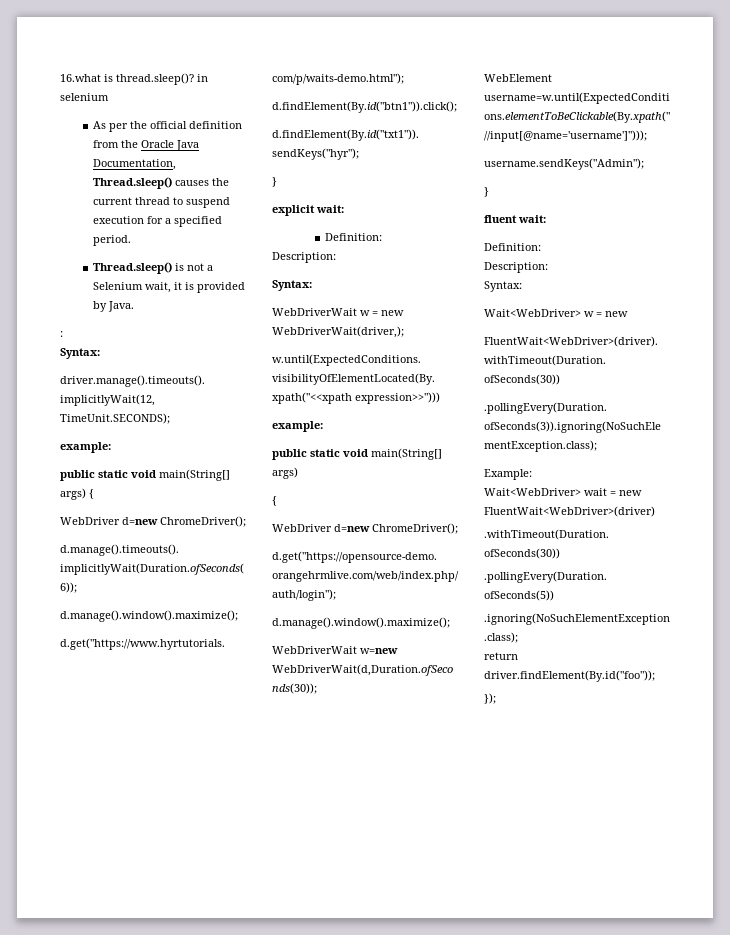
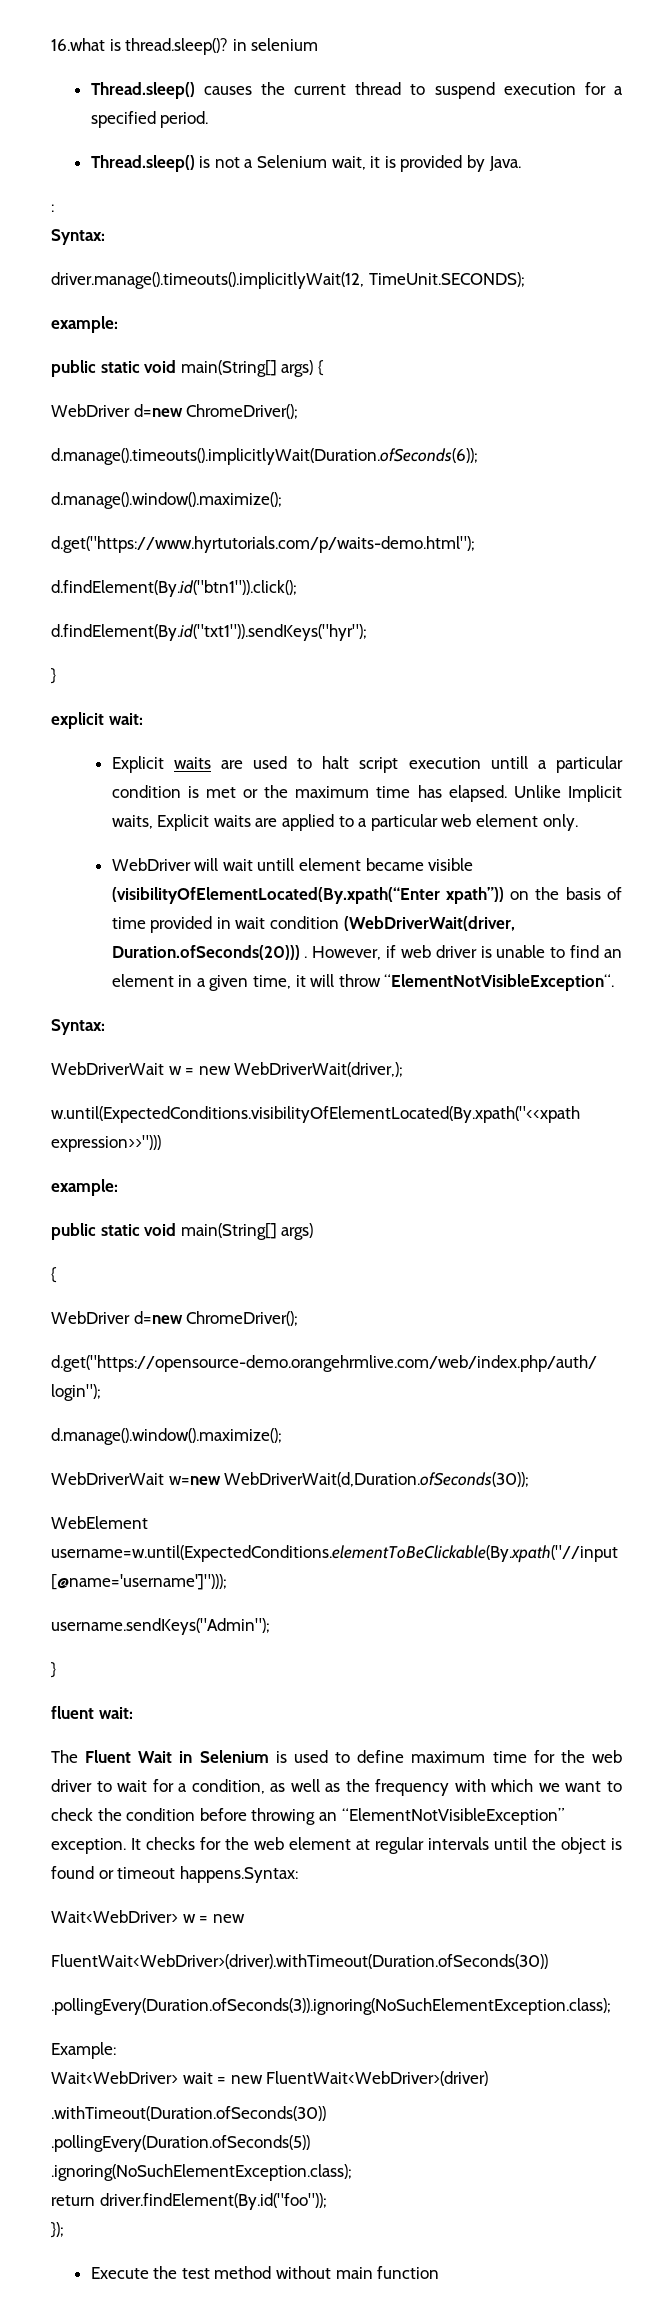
[92,121,242,132] [92,140,199,151] [92,159,176,170] As per the official definition from the Oracle Java Documentation, -> (319, 44) none
[325,233,383,241] [272,252,336,263] Definition: // Description: -> [111,756,623,773] [111,785,622,802] [111,814,578,831] [111,858,474,871] [111,887,622,904] [111,916,515,933] [111,945,622,960] [111,974,615,991] Explicit waits are used to halt script execution untill a particular condition is met or the maximum time has elapsed. Unlike Implicit waits, Explicit waits are applied to a particular web element only. // WebDriver will wait untill element became visible (visibilityOfElementLocated(By.xpath(“Enter xpath”)) on the basis of time provided in wait condition (WebDriverWait(driver, Duration.ofSeconds(20))) . However, if web driver is unable to find an element in a given time, it will throw “ElementNotVisibleException“.
[484,243,541,251] [484,262,548,273] [484,281,522,292] Definition: // Description: // Syntax: -> [51,1750,622,1763] [51,1779,622,1796] [51,1808,564,1825] [51,1837,622,1854] [51,1866,298,1883] The Fluent Wait in Selenium is used to define maximum time for the web driver to wait for a condition, as well as the frequency with which we want to check the condition before throwing an “ElementNotVisibleException” exception. It checks for the web element at regular intervals until the object is found or timeout happens.Syntax:
(496, 698) none -> [90,2266,440,2279] // Execute the test method without main function

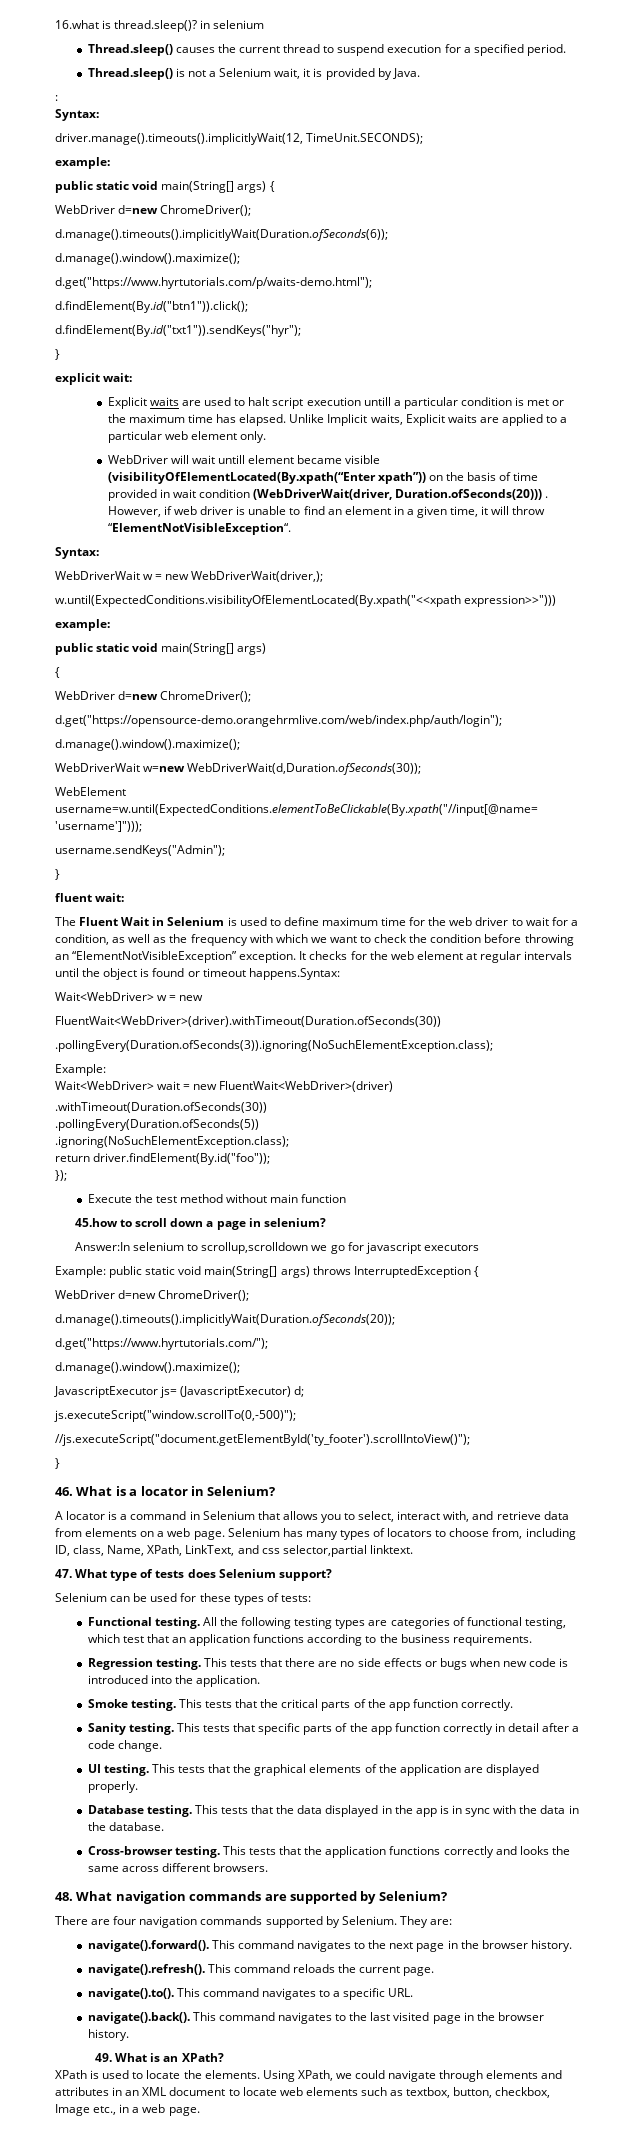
(440, 2272) none -> [75,1218,326,1230] [75,1242,479,1254] [55,1266,479,1278] [55,1290,250,1301] [55,1314,395,1326] [55,1338,268,1350] [55,1362,240,1374] [54,1386,305,1398] [54,1410,296,1422] [55,1434,470,1446] [55,1458,60,1469] [55,1486,276,1496] [55,1511,569,1523] [55,1528,576,1540] [55,1545,413,1557] [55,1569,332,1581] [55,1593,311,1605] [87,1617,566,1629] [87,1634,532,1646] [87,1658,569,1670] [87,1675,261,1687] [87,1699,513,1711] [87,1723,580,1735] [87,1740,162,1752] [87,1764,539,1776] [87,1781,138,1793] [87,1805,579,1817] [87,1822,164,1831] [87,1846,570,1858] [87,1863,269,1872] [55,1891,447,1904] [55,1916,452,1928] [87,1940,572,1952] [87,1964,435,1976] [87,1988,414,2000] [87,2012,544,2024] [87,2029,129,2041] [95,2053,224,2062] [55,2070,563,2082] [55,2087,551,2098] [55,2104,200,2116] // 45.how to scroll down a page in selenium? // Answer:In selenium to scrollup,scrolldown we go for javascript executors // Example: public static void main(String[] args) throws InterruptedException { // WebDriver d=new ChromeDriver(); // d.manage().timeouts().implicitlyWait(Duration.ofSeconds(20)); // d.get("https://www.hyrtutorials.com/"); // d.manage().window().maximize(); // JavascriptExecutor js= (JavascriptExecutor) d; // js.executeScript("window.scrollTo(0,-500)"); // //js.executeScript("document.getElementById('ty_footer').scrollIntoView()"); // } // 46. What is a locator in Selenium? // A locator is a command in Selenium that allows you to select, interact with, and retrieve data from elements on a web page. Selenium has many types of locators to choose from, including ID, class, Name, XPath, LinkText, and css selector,partial linktext. // 47. What type of tests does Selenium support? // Selenium can be used for these types of tests: // Functional testing. All the following testing types are categories of functional testing, which test that an application functions according to the business requirements. // Regression testing. This tests that there are no side effects or bugs when new code is introduced into the application. // Smoke testing. This tests that the critical parts of the app function correctly. // Sanity testing. This tests that specific parts of the app function correctly in detail after a code change. // UI testing. This tests that the graphical elements of the application are displayed properly. // Database testing. This tests that the data displayed in the app is in sync with the data in the database. // Cross-browser testing. This tests that the application functions correctly and looks the same across different browsers. // 48. What navigation commands are supported by Selenium? // There are four navigation commands supported by Selenium. They are: // navigate().forward(). This command navigates to the next page in the browser history. // navigate().refresh(). This command reloads the current page. // navigate().to(). This command navigates to a specific URL. // navigate().back(). This command navigates to the last visited page in the browser history. // 49. What is an XPath? // XPath is used to locate the elements. Using XPath, we could navigate through elements and attributes in an XML document to locate web elements such as textbox, button, checkbox, Image etc., in a web page.

